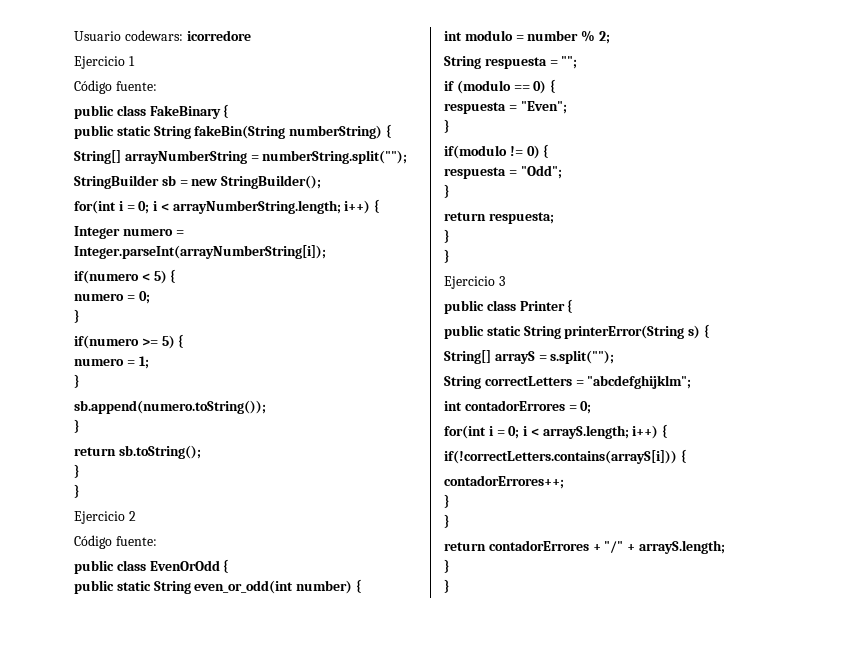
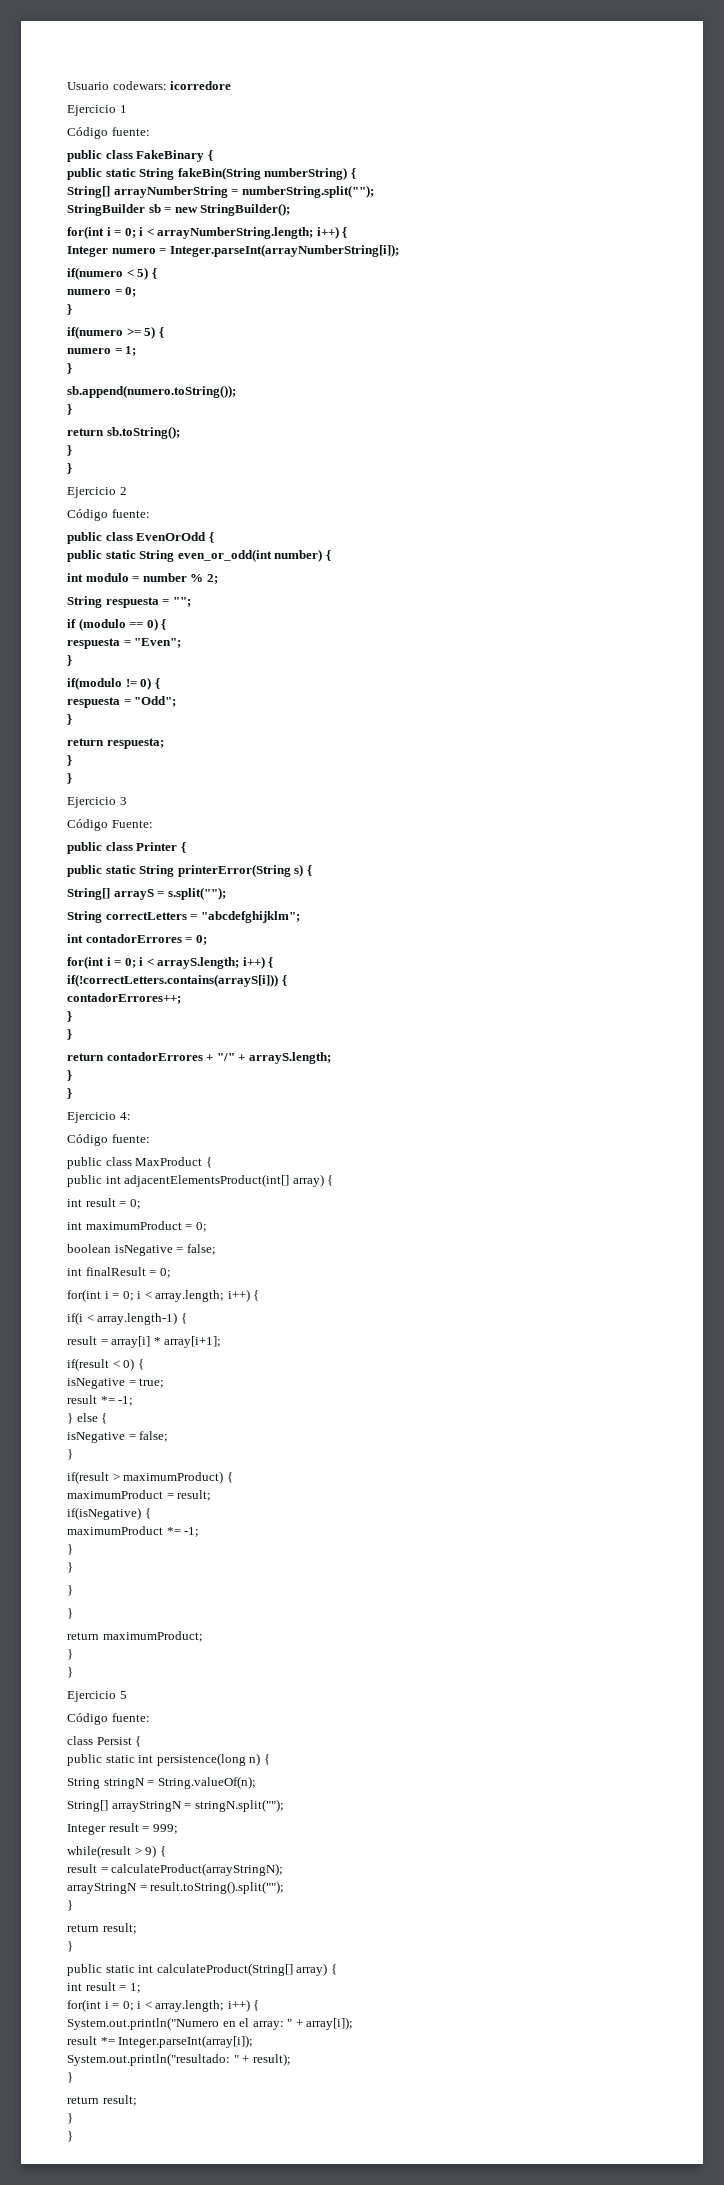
(505, 281) none -> [67,819,153,831] // Código Fuente:
(450, 586) none -> [67,1112,131,1123] [67,1134,150,1146] [67,1157,212,1169] [67,1174,334,1187] [67,1198,141,1209] [67,1221,207,1232] [67,1244,216,1256] [67,1267,171,1278] [67,1289,260,1302] [67,1312,187,1325] [67,1336,222,1348] [67,1358,144,1371] [67,1378,165,1389] [67,1395,134,1406] [67,1413,108,1424] [67,1431,169,1443] [67,1449,73,1460] [67,1471,233,1484] [67,1490,212,1501] [67,1507,151,1520] [67,1526,200,1537] [67,1544,73,1555] [67,1562,73,1573] [67,1585,73,1596] [67,1608,73,1619] [67,1631,203,1642] [67,1649,73,1660] [67,1667,73,1678] [67,1691,127,1702] [67,1713,150,1725] [67,1736,142,1747] [67,1753,270,1766] [67,1776,256,1789] [67,1799,284,1812] [67,1823,178,1835] [67,1845,166,1858] [67,1863,284,1876] [67,1881,285,1894] [67,1900,73,1911] [67,1923,137,1934] [67,1941,73,1952] [67,1963,337,1976] [67,1982,141,1993] [67,1999,260,2012] [67,2017,354,2030] [67,2035,254,2048] [67,2053,291,2066] [67,2072,73,2083] [67,2095,137,2106] [67,2113,73,2124] [67,2131,73,2142] // Ejercicio 4: // Código fuente: // public class MaxProduct { // public int adjacentElementsProduct(int[] array) { // int result = 0; // int maximumProduct = 0; // boolean isNegative = false; // int finalResult = 0; // for(int i = 0; i < array.length; i++) { // if(i < array.length-1) { // result = array[i] * array[i+1]; // if(result < 0) { // isNegative = true; // result *= -1; // } else { // isNegative = false; // } // if(result > maximumProduct) { // maximumProduct = result; // if(isNegative) { // maximumProduct *= -1; // } // } // } // } // return maximumProduct; // } // } // Ejercicio 5 // Código fuente: // class Persist { // public static int persistence(long n) { // String stringN = String.valueOf(n); // String[] arrayStringN = stringN.split(""); // Integer result = 999; // while(result > 9) { // result = calculateProduct(arrayStringN); // arrayStringN = result.toString().split(""); // } // return result; // } // public static int calculateProduct(String[] array) { // int result = 1; // for(int i = 0; i < array.length; i++) { // System.out.println("Numero en el array: " + array[i]); // result *= Integer.parseInt(array[i]); // System.out.println("resultado: " + result); // } // return result; // } // }

